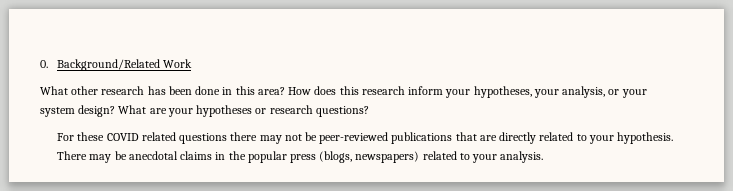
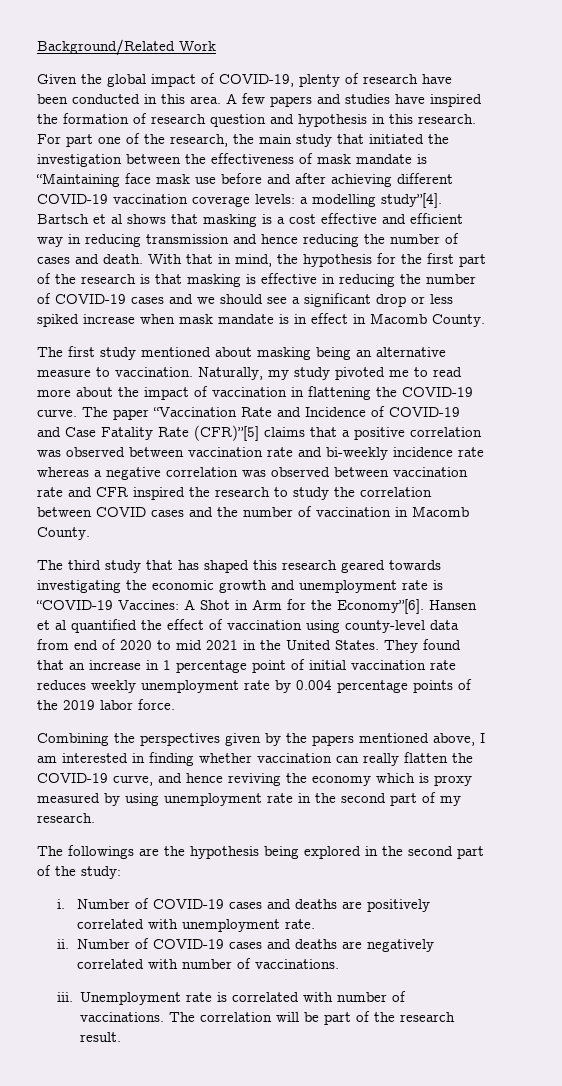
[40,60,48,68] 0. -> (37, 47) none
[40,86,647,98] [40,105,369,117] [57,132,674,144] [57,151,544,163] What other research has been done in this area? How does this research inform your hypotheses, your analysis, or your system design? What are your hypotheses or research questions? // For these COVID related questions there may not be peer-reviewed publications that are directly related to your hypothesis. There may be anecdotal claims in the popular press (blogs, newspapers) related to your analysis. -> [37,73,452,87] [37,93,482,107] [37,113,476,127] [37,133,449,147] [37,153,427,167] [36,173,453,187] [37,193,442,208] [37,213,463,227] [37,233,459,247] [37,253,486,267] [37,273,476,287] [37,293,453,307] [37,313,485,327] [37,346,446,360] [37,367,462,380] [37,386,473,400] [37,406,460,420] [37,425,482,441] [37,447,484,460] [37,467,468,480] [37,487,432,500] [37,506,469,517] [37,527,90,540] [37,560,441,573] [37,580,443,593] [36,599,477,614] [37,619,459,633] [37,639,461,653] [37,659,456,673] [37,679,472,693] [37,699,175,710] [37,733,485,746] [37,752,473,766] [37,773,472,786] [37,792,461,806] [37,813,95,823] [37,845,484,859] [37,865,121,879] [57,898,431,912] [77,919,316,932] [57,938,435,952] [77,958,340,969] [57,991,407,1005] [80,1011,456,1025] [80,1032,122,1042] Given the global impact of COVID-19, plenty of research have been conducted in this area. A few papers and studies have inspired the formation of research question and hypothesis in this research. For part one of the research, the main study that initiated the investigation between the effectiveness of mask mandate is “Maintaining face mask use before and after achieving different COVID-19 vaccination coverage levels: a modelling study”[4]. Bartsch et al shows that masking is a cost effective and efficient way in reducing transmission and hence reducing the number of cases and death. With that in mind, the hypothesis for the first part of the research is that masking is effective in reducing the number of COVID-19 cases and we should see a significant drop or less spiked increase when mask mandate is in effect in Macomb County. // The first study mentioned about masking being an alternative measure to vaccination. Naturally, my study pivoted me to read more about the impact of vaccination in flattening the COVID-19 curve. The paper “Vaccination Rate and Incidence of COVID-19 and Case Fatality Rate (CFR)”[5] claims that a positive correlation was observed between vaccination rate and bi-weekly incidence rate whereas a negative correlation was observed between vaccination rate and CFR inspired the research to study the correlation between COVID cases and the number of vaccination in Macomb County. // The third study that has shaped this research geared towards investigating the economic growth and unemployment rate is “COVID-19 Vaccines: A Shot in Arm for the Economy”[6]. Hansen et al quantified the effect of vaccination using county-level data from end of 2020 to mid 2021 in the United States. They found that an increase in 1 percentage point of initial vaccination rate reduces weekly unemployment rate by 0.004 percentage points of the 2019 labor force. // Combining the perspectives given by the papers mentioned above, I am interested in finding whether vaccination can really flatten the COVID-19 curve, and hence reviving the economy which is proxy measured by using unemployment rate in the second part of my research. // The followings are the hypothesis being explored in the second part of the study: // i. Number of COVID-19 cases and deaths are positively correlated with unemployment rate. // ii. Number of COVID-19 cases and deaths are negatively correlated with number of vaccinations. // iii. Unemployment rate is correlated with number of vaccinations. The correlation will be part of the research result.

